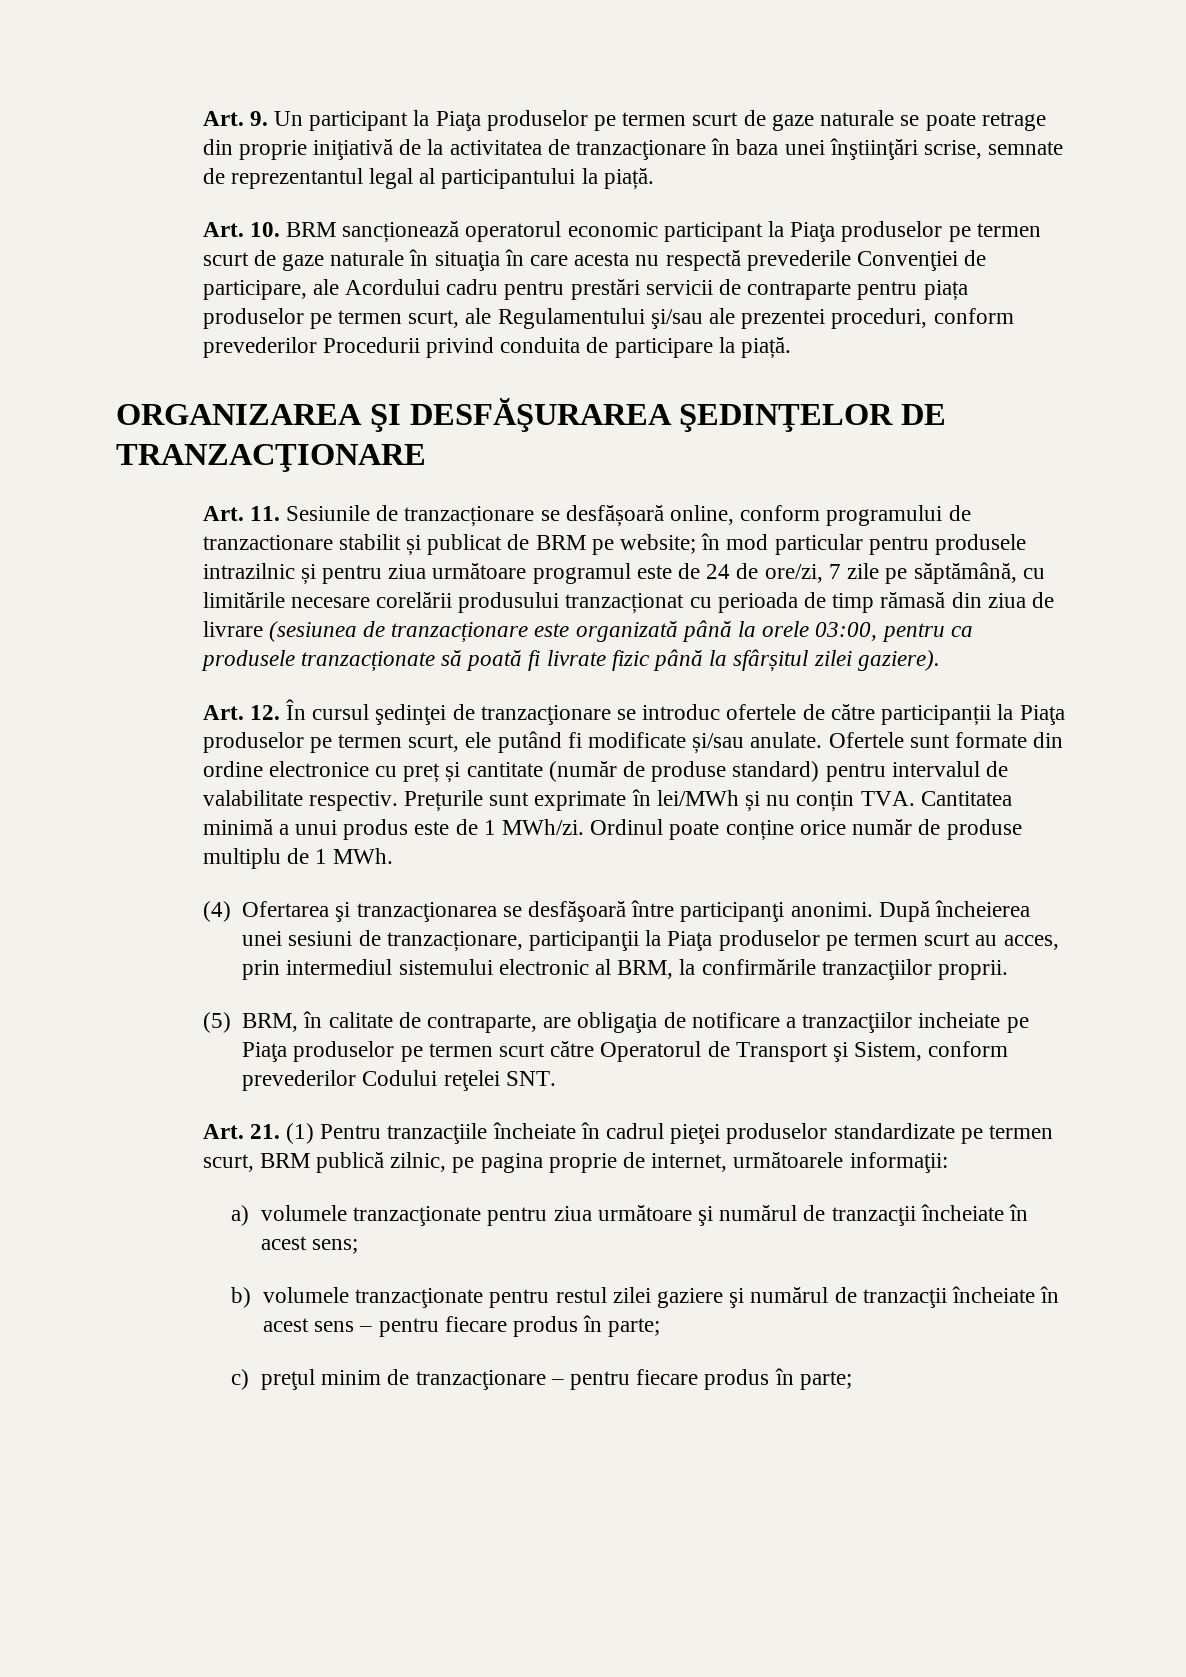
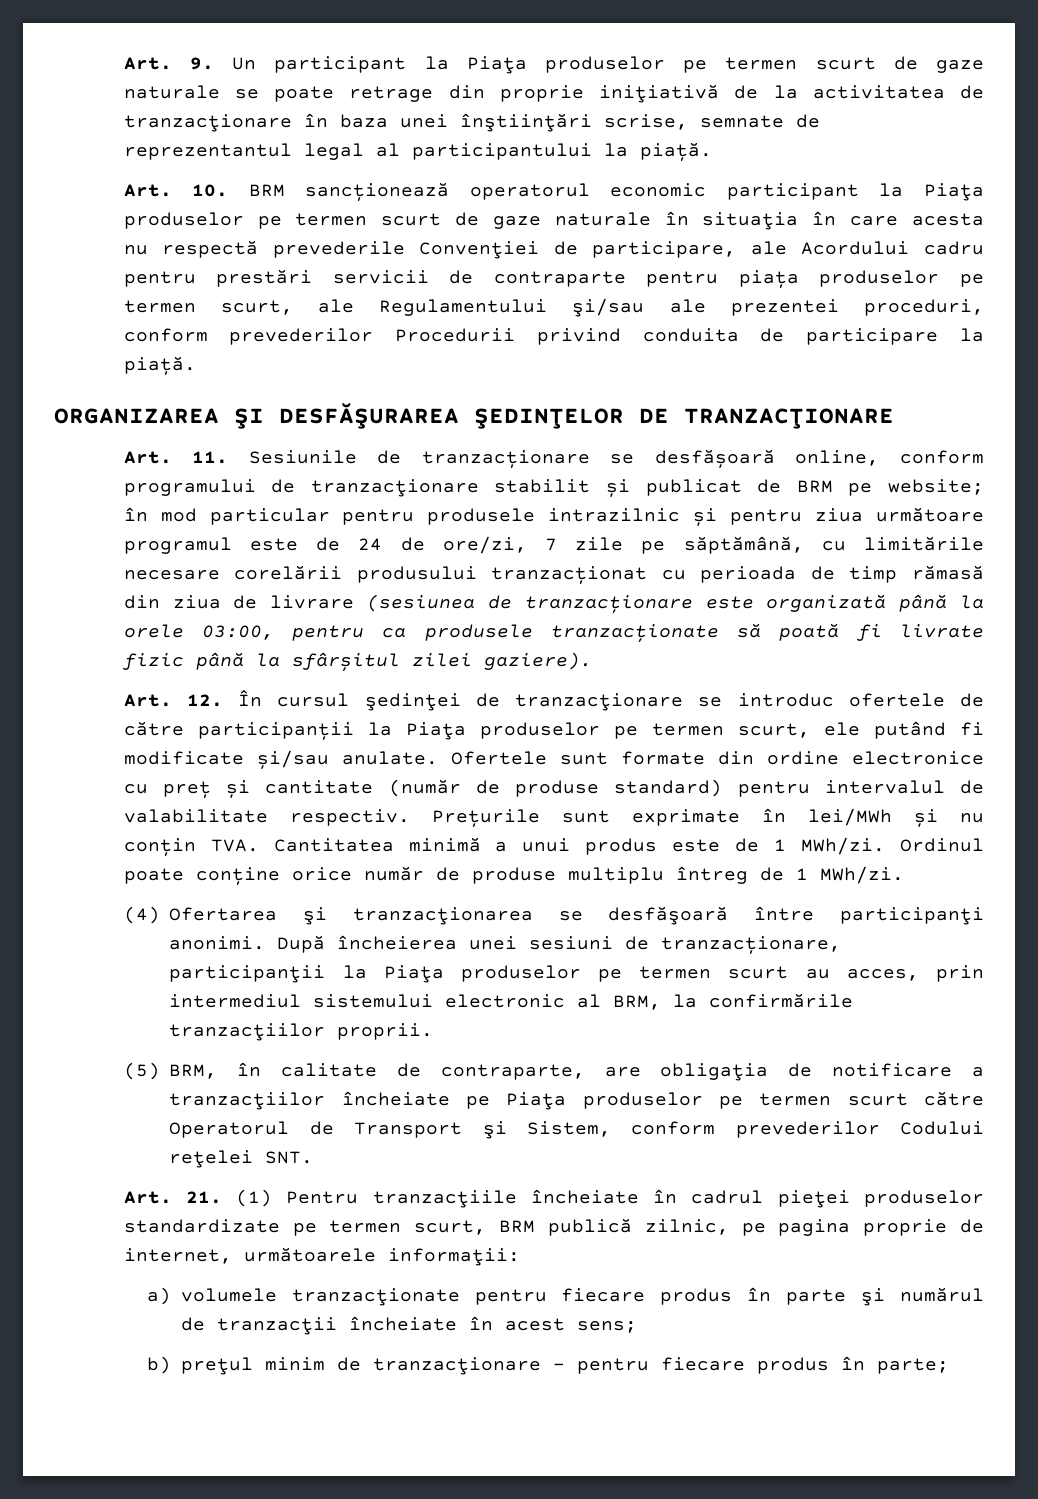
[202,535,333,550] tranzactionare -> [310,479,479,497] tranzacţionare
[286,848,394,864] de 1 MWh. -> [675,866,904,884] întreg de 1 MWh/zi.
[918,1012,1001,1028] incheiate -> [341,1091,450,1106] încheiate
[553,1205,692,1221] ziua următoare -> [561,1287,847,1305] fiecare produs în parte
[262,1286,1060,1308] [262,1315,661,1337] [231,1369,250,1390] volumele tranzacţionate pentru restul zilei gaziere şi numărul de tranzacţii încheiate în acest sens – pentru fiecare produs în parte; // c) -> (171, 1365) none

